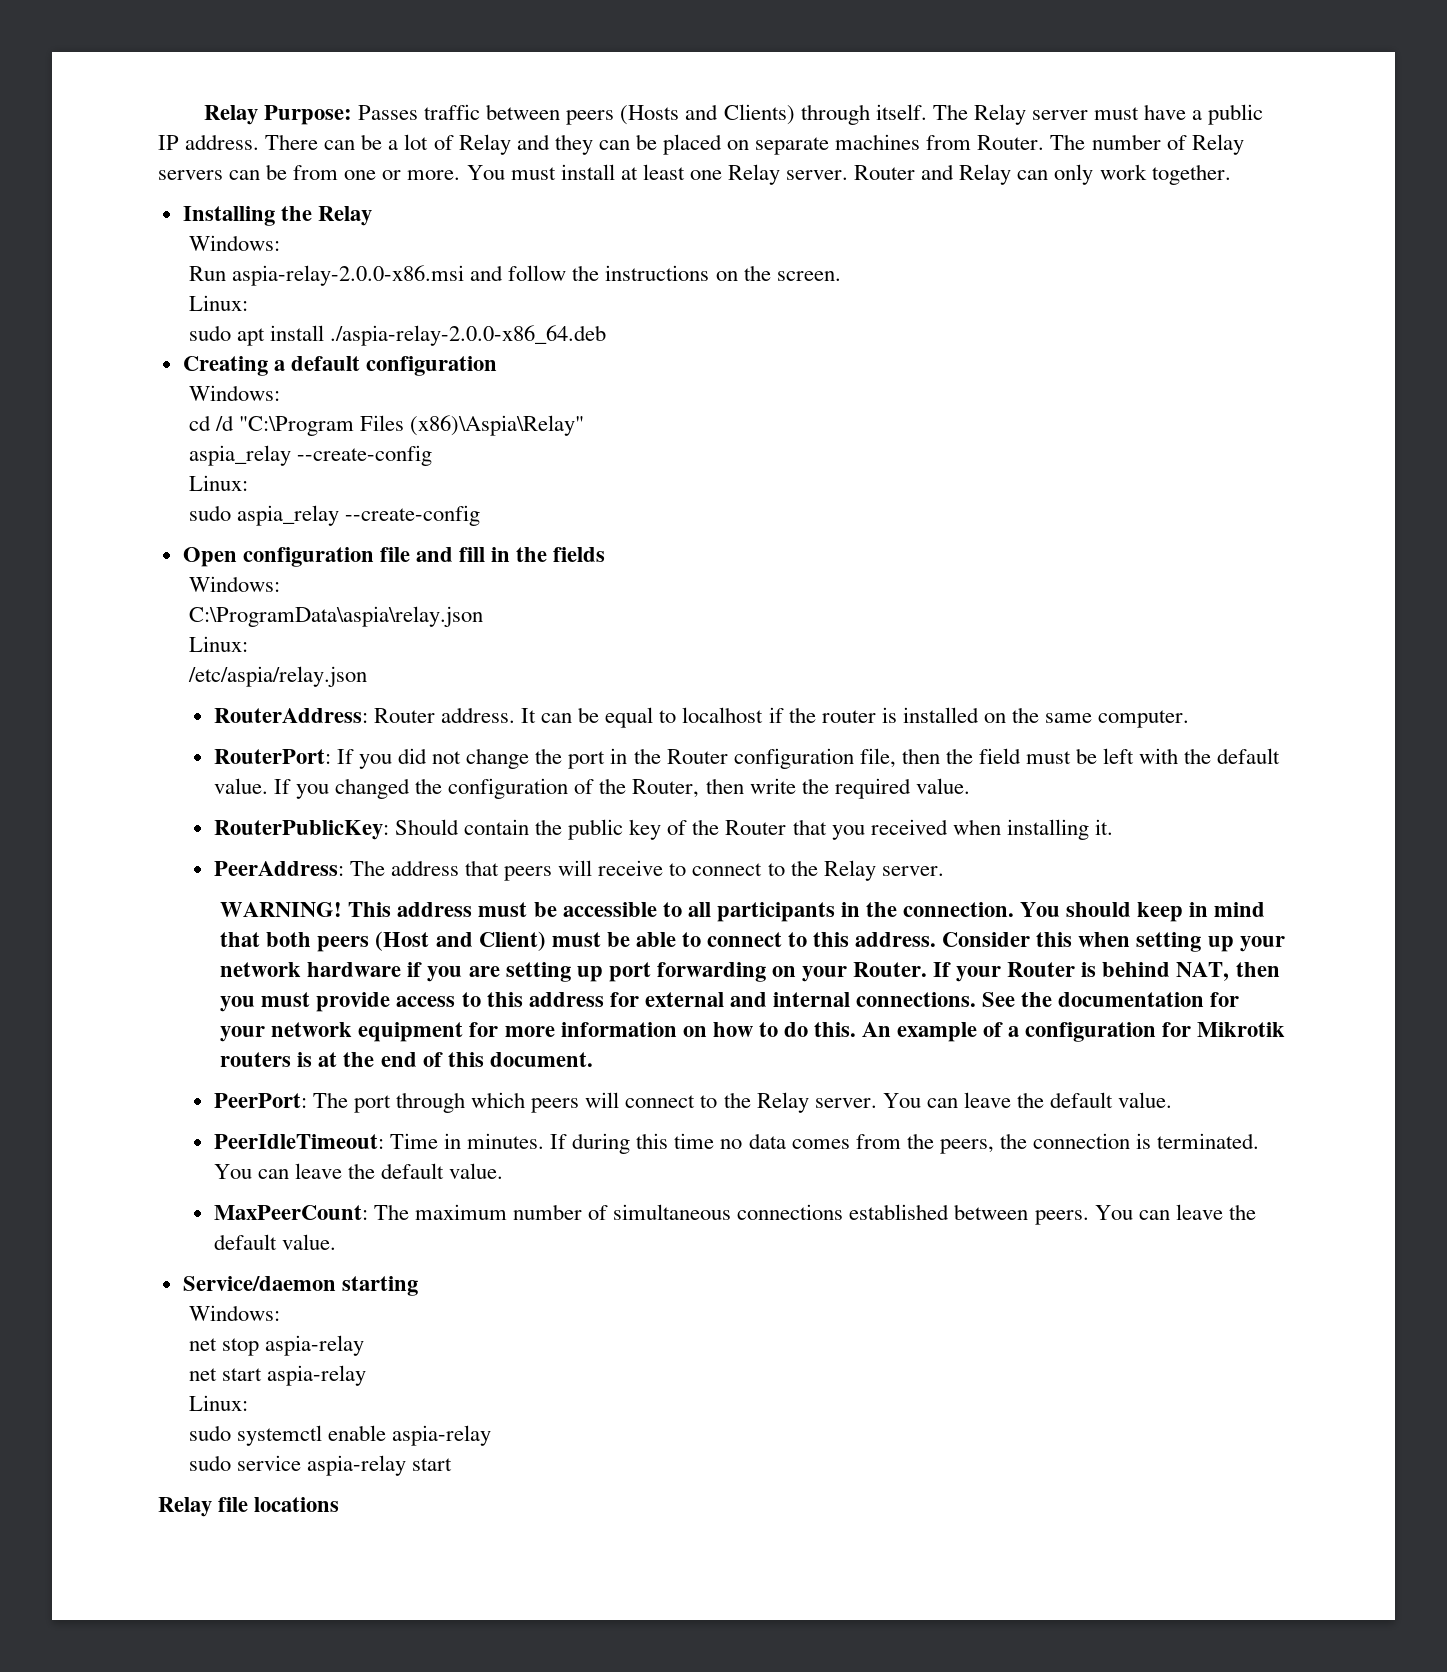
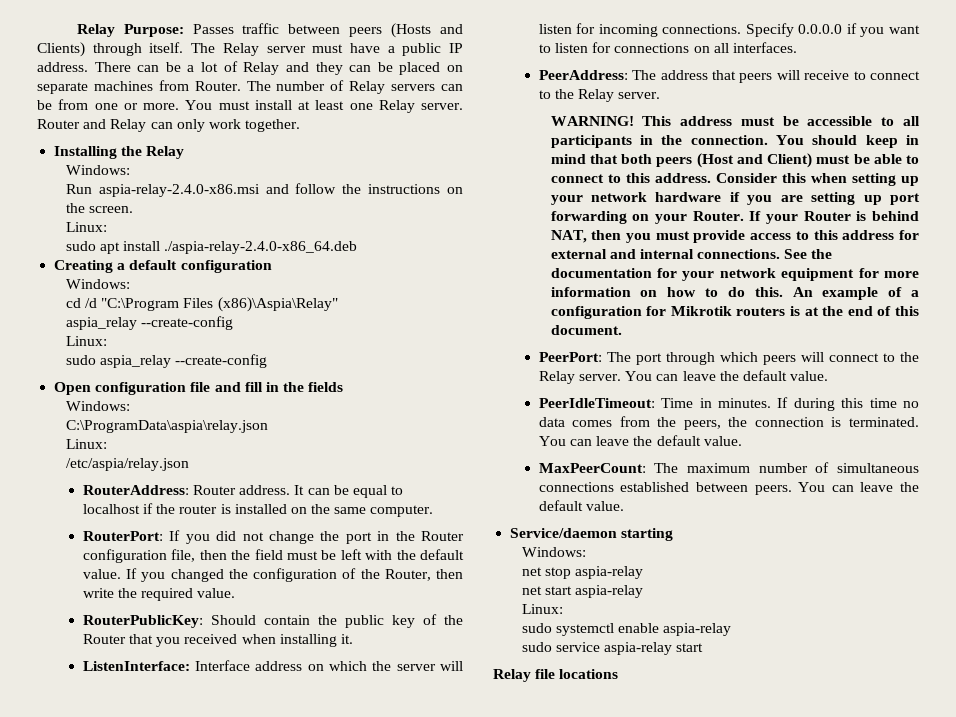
[232,265,465,286] aspia-relay-2.0.0-x86.msi -> [98,184,260,197] aspia-relay-2.4.0-x86.msi
[330,325,607,346] ./aspia-relay-2.0.0-x86_64.deb -> [164,241,358,254] ./aspia-relay-2.4.0-x86_64.deb
(1113, 827) none -> [82,660,463,671] [538,23,920,37] [538,42,797,53] // ListenInterface: Interface address on which the server will listen for incoming connections. Specify 0.0.0.0 if you want to listen for connections on all interfaces.

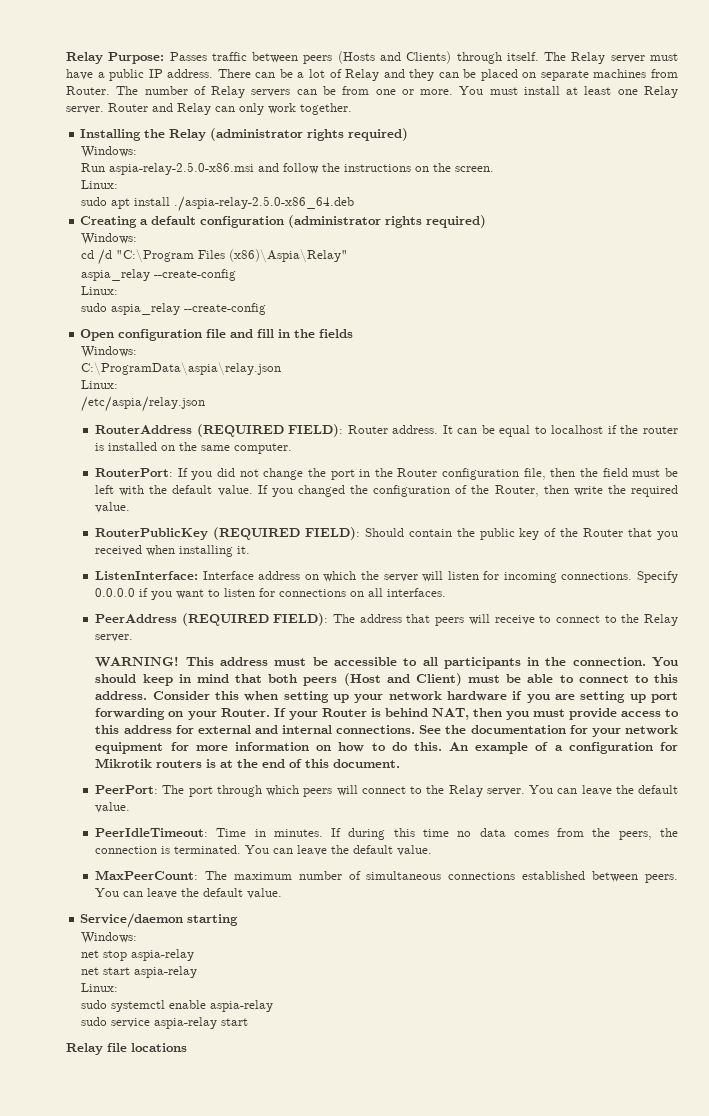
(185, 152) none -> [210,128,409,141] (administrator rights required)
[98,184,260,197] aspia-relay-2.4.0-x86.msi -> [108,162,254,175] aspia-relay-2.5.0-x86.msi
[164,241,358,254] ./aspia-relay-2.4.0-x86_64.deb -> [173,196,354,212] ./aspia-relay-2.5.0-x86_64.deb
(272, 266) none -> [288,215,487,228] (administrator rights required)
[82,485,189,495] RouterAddress: -> [95,424,344,437] RouterAddress (REQUIRED FIELD):
[82,615,203,628] RouterPublicKey: -> [95,527,360,540] RouterPublicKey (REQUIRED FIELD):
[538,70,628,80] PeerAddress: -> [95,613,329,626] PeerAddress (REQUIRED FIELD):

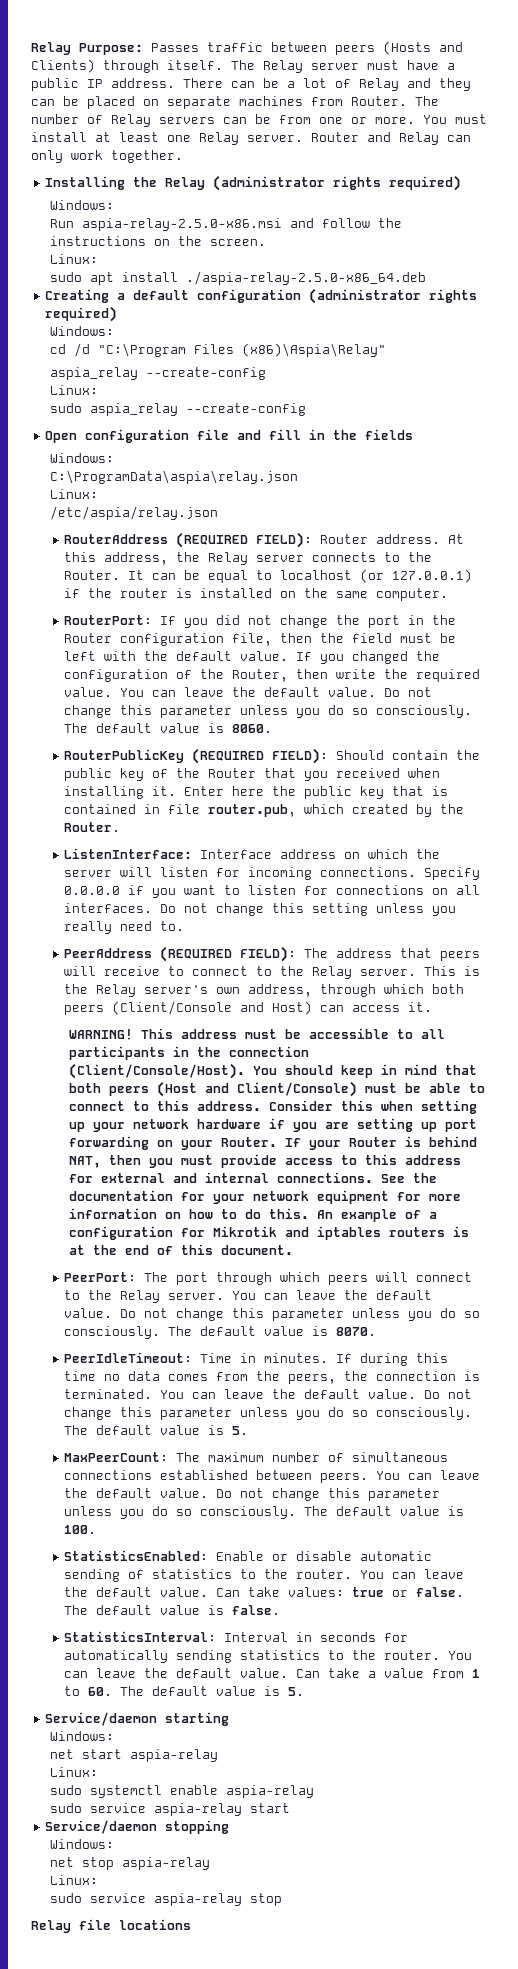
(439, 429) none -> [448,534,465,544] [64,552,433,565] [64,570,121,580] At this address, the Relay server connects to the Router.
(604, 429) none -> [360,569,473,583] (or 127.0.0.1)
(131, 507) none -> [120,687,433,697] [64,705,473,718] [64,723,273,733] You can leave the default value. Do not change this parameter unless you do so consciously. The default value is 8060.
(251, 550) none -> [184,786,449,799] [64,804,465,817] [64,822,121,832] Enter here the public key that is contained in file router.pub, which created by the Router.
(447, 592) none -> [160,903,457,916] [64,921,185,934] Do not change this setting unless you really need to.
(134, 638) none -> [424,966,481,976] [64,984,465,997] [64,1001,433,1015] This is the Relay server's own address, through which both peers (Client/Console and Host) can access it.
[572,657,646,666] connection. -> [229,1046,310,1057] [69,1063,246,1079] connection (Client/Console/Host).
[415,673,462,686] Client) -> [237,1081,358,1097] Client/Console)
(153, 763) none -> [285,1226,382,1240] and iptables
(131, 807) none -> [120,1308,481,1321] [64,1326,377,1339] Do not change this parameter unless you do so consciously. The default value is 8070.
(433, 850) none -> [424,1389,473,1399] [64,1407,473,1420] [64,1425,249,1435] Do not change this parameter unless you do so consciously. The default value is 5.
(283, 893) none -> [216,1488,441,1501] [64,1506,465,1519] [64,1525,97,1534] [64,1550,433,1561] [64,1569,465,1582] [64,1587,465,1597] [64,1605,281,1615] [64,1631,409,1642] [64,1650,473,1663] [64,1668,481,1678] [64,1686,305,1696] Do not change this parameter unless you do so consciously. The default value is 100. // StatisticsEnabled: Enable or disable automatic sending of statistics to the router. You can leave the default value. Can take values: true or false. The default value is false. // StatisticsInterval: Interval in seconds for automatically sending statistics to the router. You can leave the default value. Can take a value from 1 to 60. The default value is 5.
[80,949,194,961] // net stop aspia-relay -> (115, 1736) none
(248, 1022) none -> [45,1820,230,1834] [50,1839,115,1849] [50,1857,211,1870] [50,1875,99,1885] [50,1893,283,1906] // Service/daemon stopping // Windows: // net stop aspia-relay // Linux: // sudo service aspia-relay stop

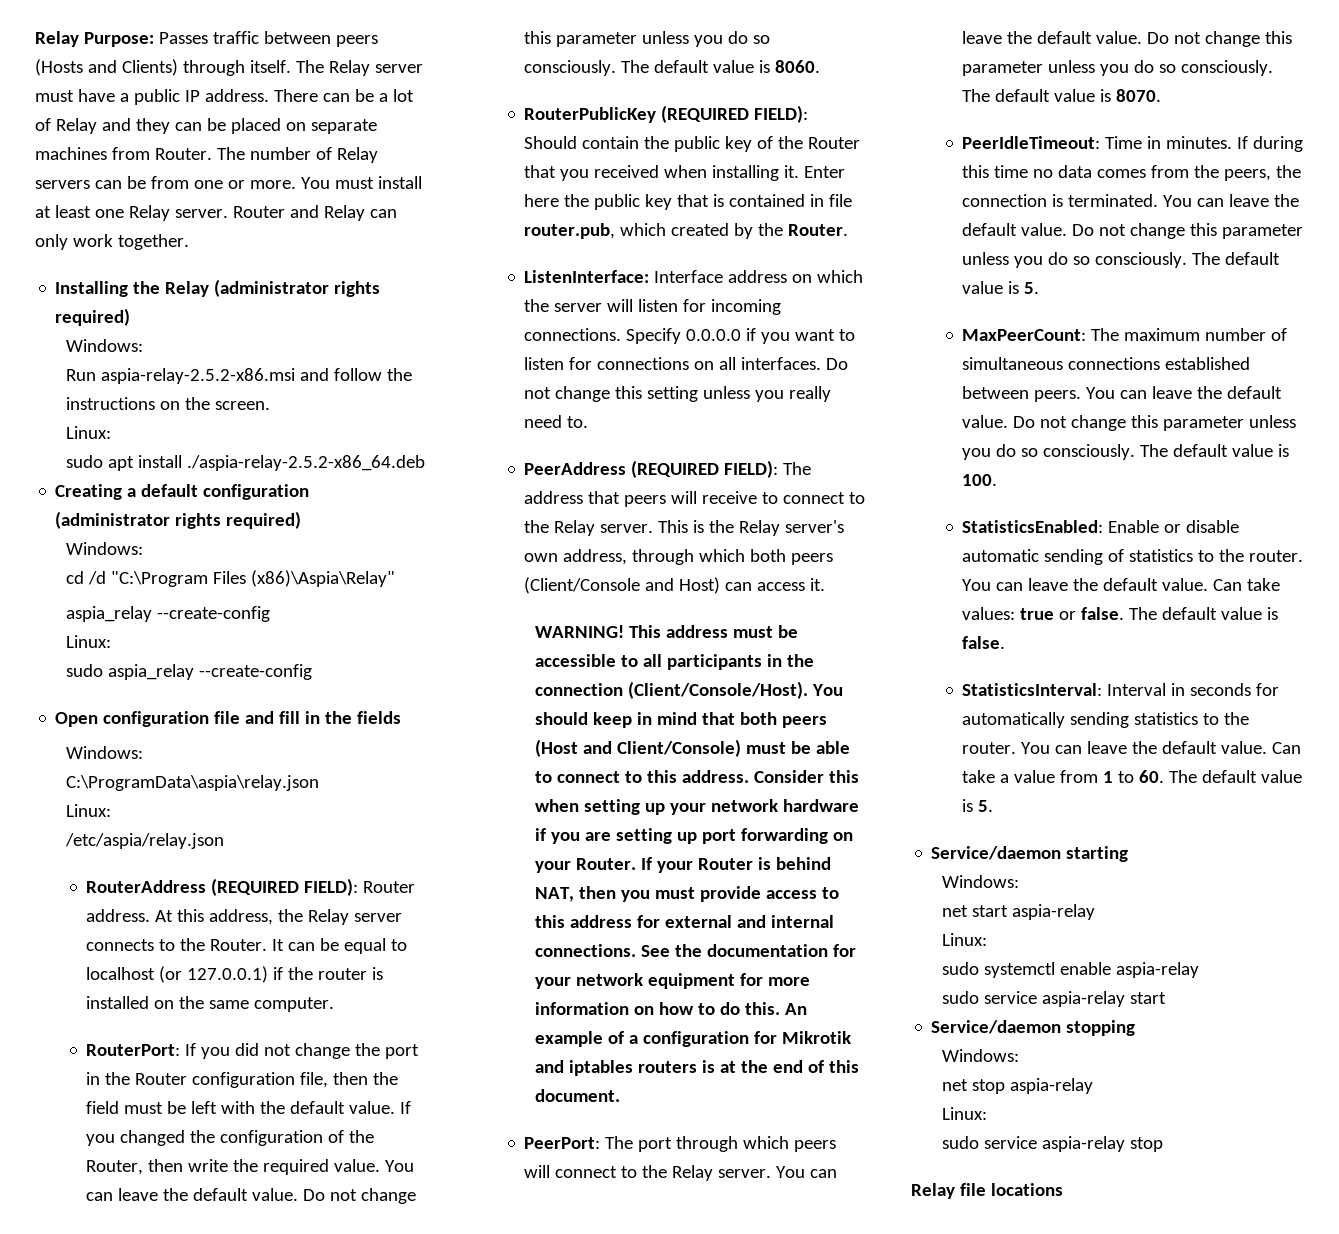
[82,218,283,231] aspia-relay-2.5.0-x86.msi -> [100,368,295,384] aspia-relay-2.5.2-x86.msi
[186,271,427,285] ./aspia-relay-2.5.0-x86_64.deb -> [186,455,425,471] ./aspia-relay-2.5.2-x86_64.deb

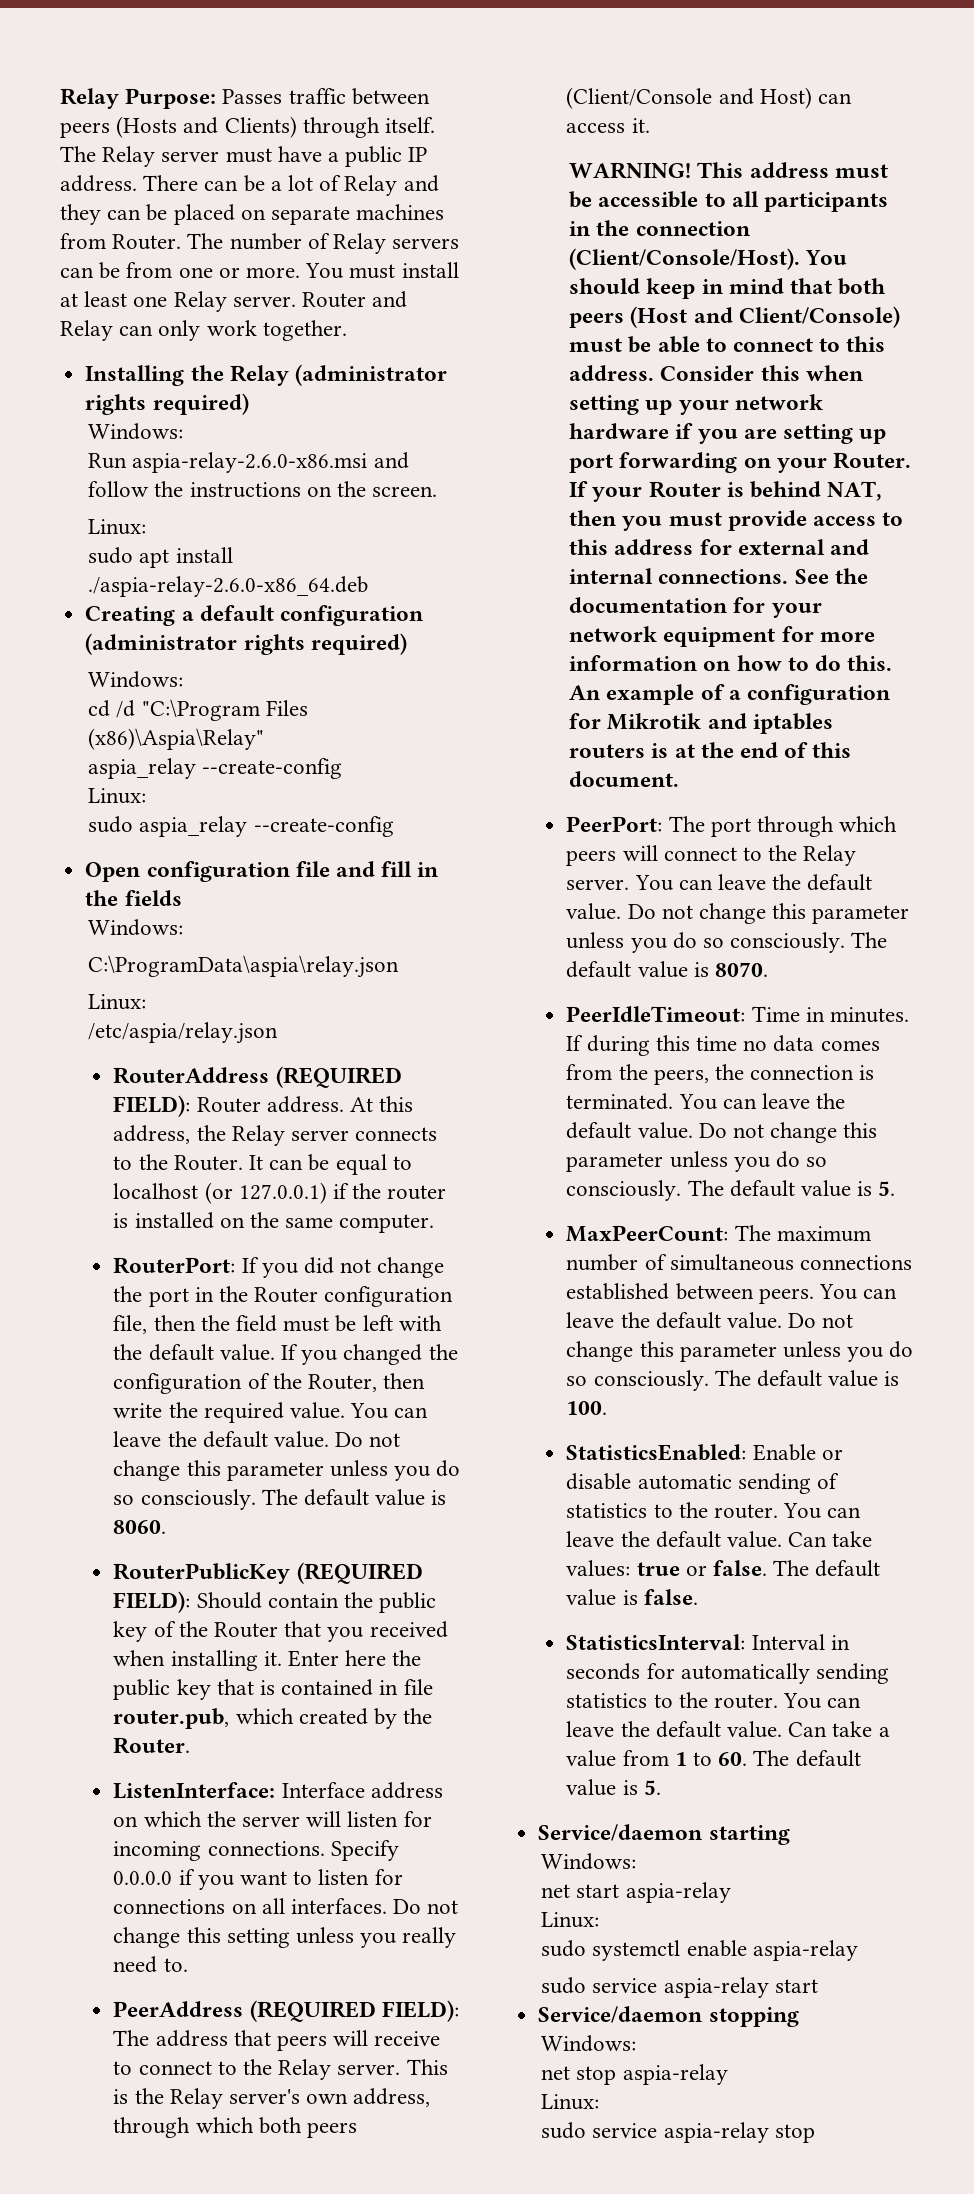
[100,368,295,384] aspia-relay-2.5.2-x86.msi -> [132,452,368,473] aspia-relay-2.6.0-x86.msi
[186,455,425,471] ./aspia-relay-2.5.2-x86_64.deb -> [88,576,369,597] ./aspia-relay-2.6.0-x86_64.deb
[911,1183,1063,1199] // Relay file locations -> (815, 2133) none

